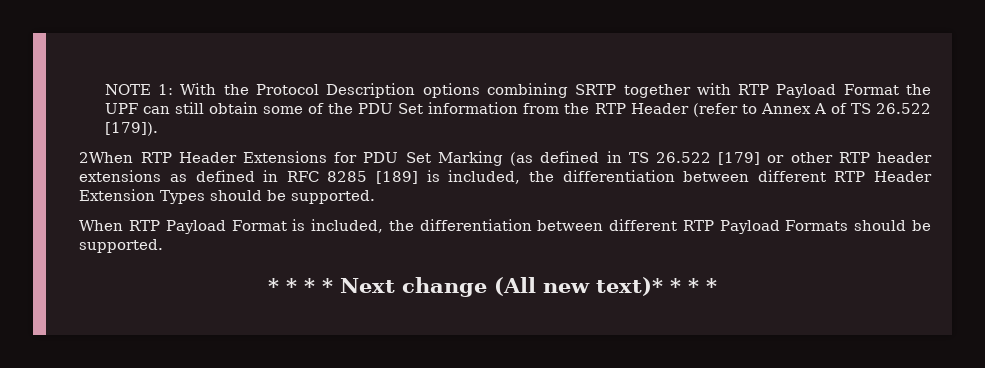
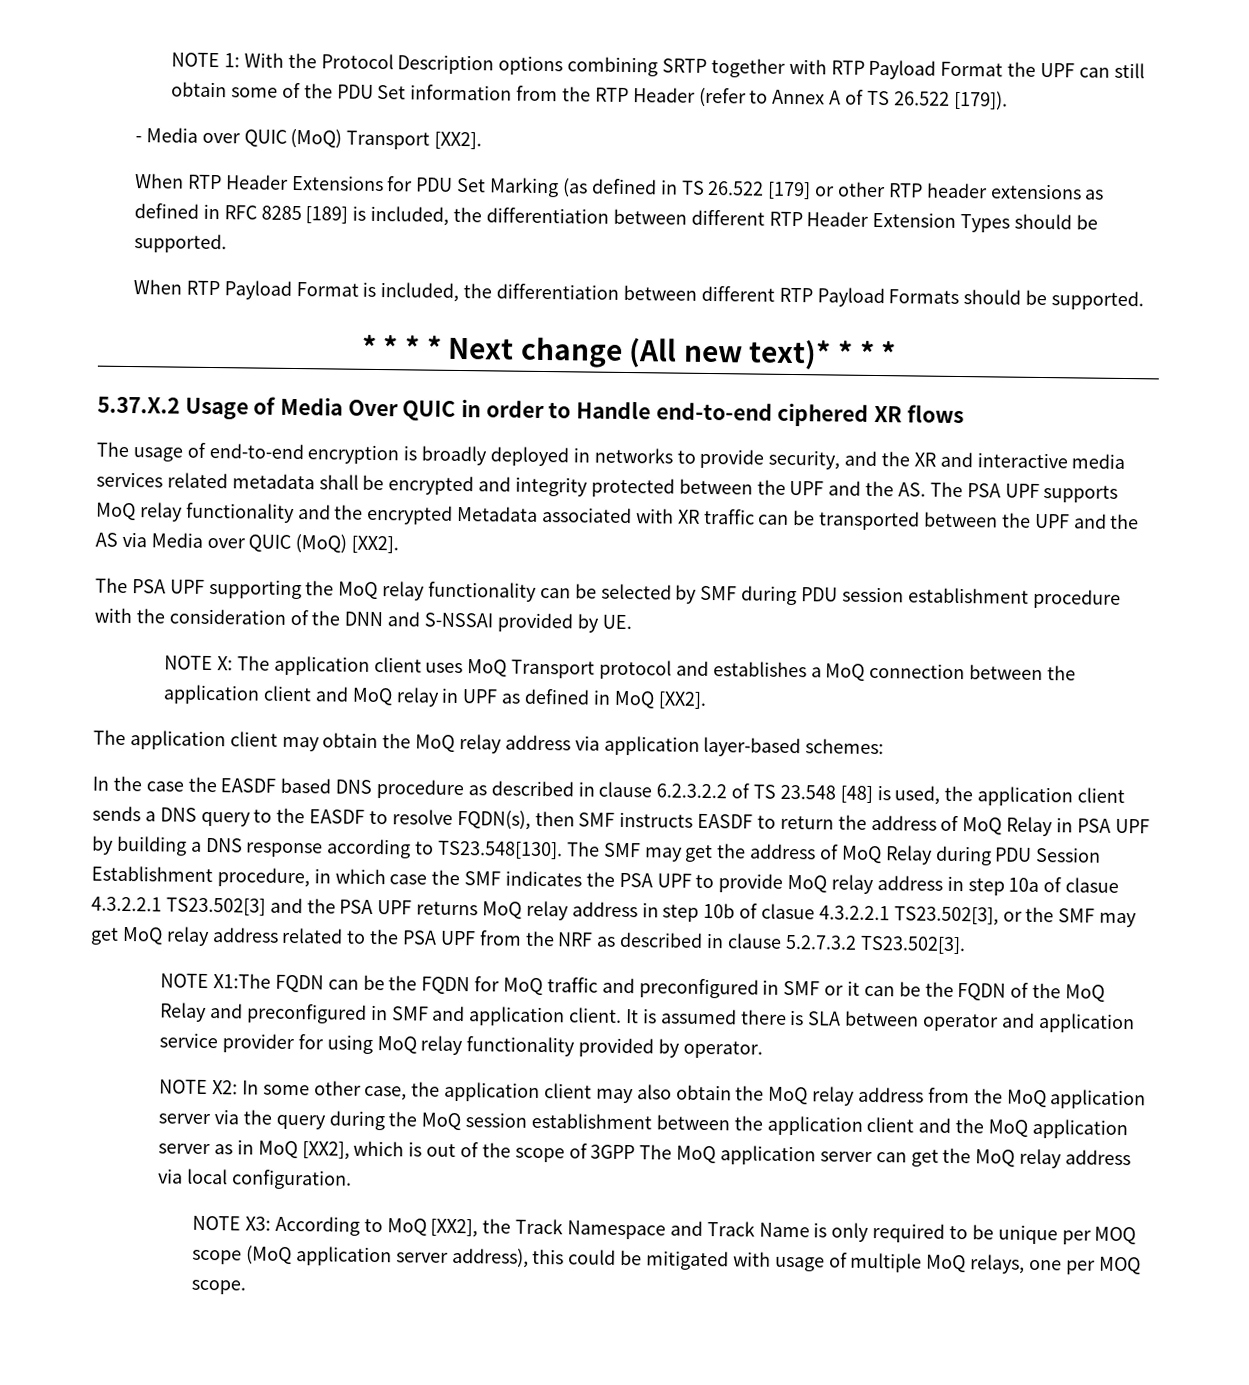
[79,152,134,163] 2When -> [135,127,483,150] [135,173,185,189] - Media over QUIC (MoQ) Transport [XX2]. // When
(717, 285) none -> [97,396,964,427] [96,441,1126,470] [96,471,1119,503] [96,502,1140,531] [95,531,400,554] [95,577,1121,609] [94,607,632,633] [164,655,1076,681] [163,684,707,709] [93,729,885,758] [92,775,1126,807] [92,805,1150,837] [92,835,1102,866] [91,865,1120,896] [91,896,1138,928] [90,926,966,955] [160,973,1105,1002] [160,1002,1135,1034] [159,1032,763,1059] [159,1079,1147,1110] [158,1109,1128,1140] [158,1139,1131,1169] [158,1168,352,1190] [192,1215,1137,1245] [192,1245,1141,1275] [191,1279,247,1295] // 5.37.X.2 Usage of Media Over QUIC in order to Handle end-to-end ciphered XR flows // The usage of end-to-end encryption is broadly deployed in networks to provide security, and the XR and interactive media services related metadata shall be encrypted and integrity protected between the UPF and the AS. The PSA UPF supports MoQ relay functionality and the encrypted Metadata associated with XR traffic can be transported between the UPF and the AS via Media over QUIC (MoQ) [XX2]. // The PSA UPF supporting the MoQ relay functionality can be selected by SMF during PDU session establishment procedure with the consideration of the DNN and S-NSSAI provided by UE. // NOTE X: The application client uses MoQ Transport protocol and establishes a MoQ connection between the application client and MoQ relay in UPF as defined in MoQ [XX2]. // The application client may obtain the MoQ relay address via application layer-based schemes: // In the case the EASDF based DNS procedure as described in clause 6.2.3.2.2 of TS 23.548 [48] is used, the application client sends a DNS query to the EASDF to resolve FQDN(s), then SMF instructs EASDF to return the address of MoQ Relay in PSA UPF by building a DNS response according to TS23.548[130]. The SMF may get the address of MoQ Relay during PDU Session Establishment procedure, in which case the SMF indicates the PSA UPF to provide MoQ relay address in step 10a of clasue 4.3.2.2.1 TS23.502[3] and the PSA UPF returns MoQ relay address in step 10b of clasue 4.3.2.2.1 TS23.502[3], or the SMF may get MoQ relay address related to the PSA UPF from the NRF as described in clause 5.2.7.3.2 TS23.502[3]. // NOTE X1:The FQDN can be the FQDN for MoQ traffic and preconfigured in SMF or it can be the FQDN of the MoQ Relay and preconfigured in SMF and application client. It is assumed there is SLA between operator and application service provider for using MoQ relay functionality provided by operator. // NOTE X2: In some other case, the application client may also obtain the MoQ relay address from the MoQ application server via the query during the MoQ session establishment between the application client and the MoQ application server as in MoQ [XX2], which is out of the scope of 3GPP The MoQ application server can get the MoQ relay address via local configuration. // NOTE X3: According to MoQ [XX2], the Track Namespace and Track Name is only required to be unique per MOQ scope (MoQ application server address), this could be mitigated with usage of multiple MoQ relays, one per MOQ scope.

